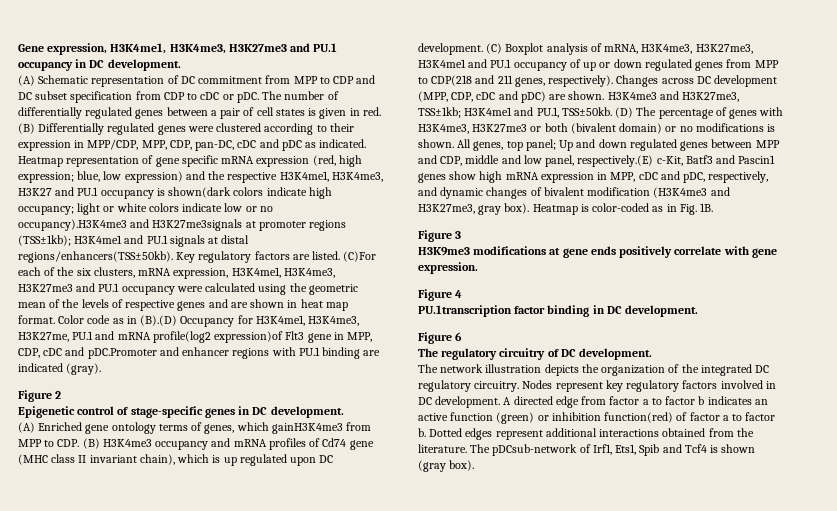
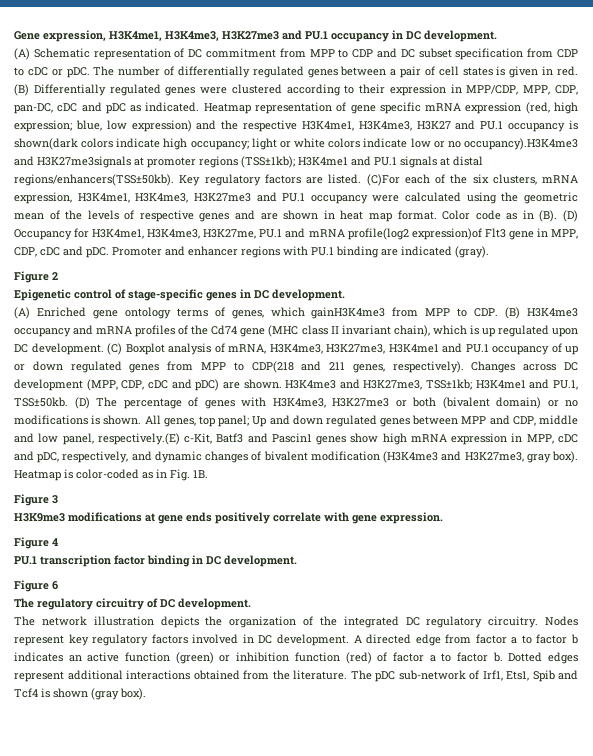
[140,315,178,326] (B).(D) -> [539,210,578,222] (B). (D)
[87,348,157,359] pDC.Promoter -> [86,247,162,258] pDC. Promoter
(321, 442) none -> [191,325,209,335] the
[418,305,512,317] PU.1transcription -> [14,555,111,567] PU.1 transcription
[604,412,674,423] function(red) -> [294,652,372,664] function (red)
[492,444,578,456] pDCsub-network -> [375,670,466,682] pDC sub-network

